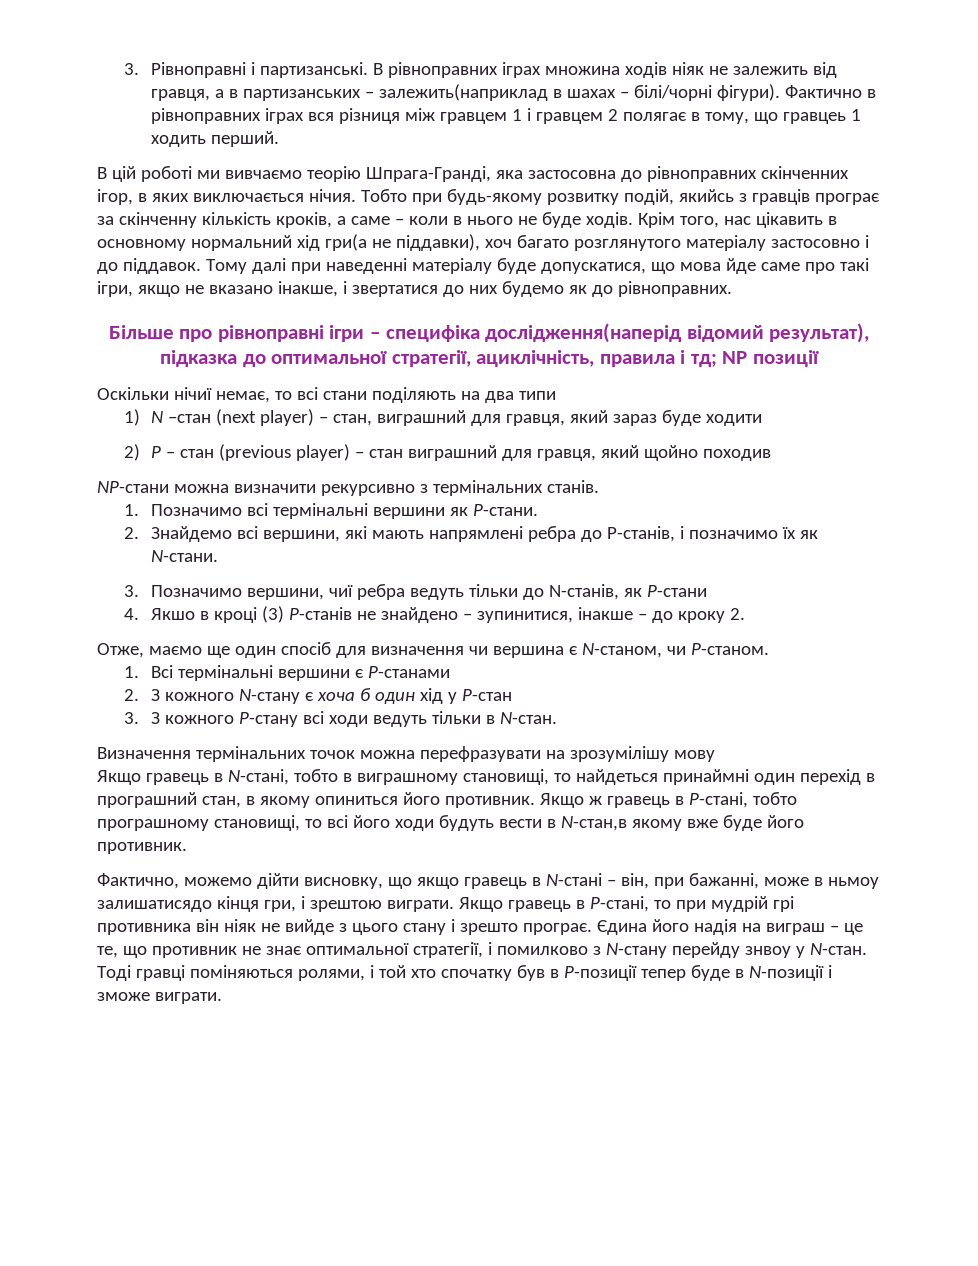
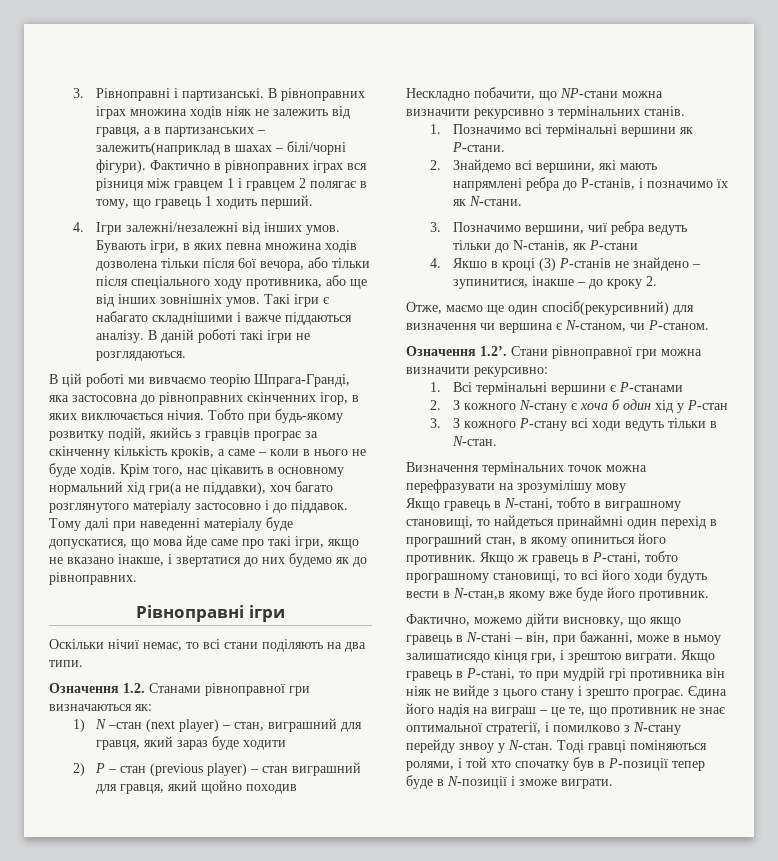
[782,112,846,124] гравцеь -> [155,199,202,209] гравець
(280, 139) none -> [72,222,341,235] [96,240,358,253] [96,257,371,271] [96,275,368,289] [96,294,330,307] [96,311,353,325] [96,329,311,343] [96,351,187,361] // 4. Ігри залежні/незалежні від інших умов. Бувають ігри, в яких певна множина ходів дозволена тільки після 6ої вечора, або тільки після спеціального ходу противника, або ще від інших зовнішніх умов. Такі ігри є набагато складнішими і важче піддаються аналізу. В даній роботі такі ігри не розглядаються.
[108,323,870,343] [160,350,819,367] Більше про рівноправні ігри – специфіка дослідження(наперід відомий результат), підказка до оптимальної стратегії, ациклічність, правила і тд; NP позиції -> [136,605,285,622] Рівноправні ігри
[518,391,556,400] типи -> [49,660,83,667] [49,683,310,696] [49,704,152,711] типи. // Означення 1.2. Станами рівноправної гри визначаються як:
(771, 455) none -> [406,87,557,101] Нескладно побачити, що
[280,642,331,655] спосіб -> [542,301,669,315] спосіб(рекурсивний)
(769, 649) none -> [406,346,702,359] [406,367,548,377] // Означення 1.2’. Стани рівноправної гри можна визначити рекурсивно:

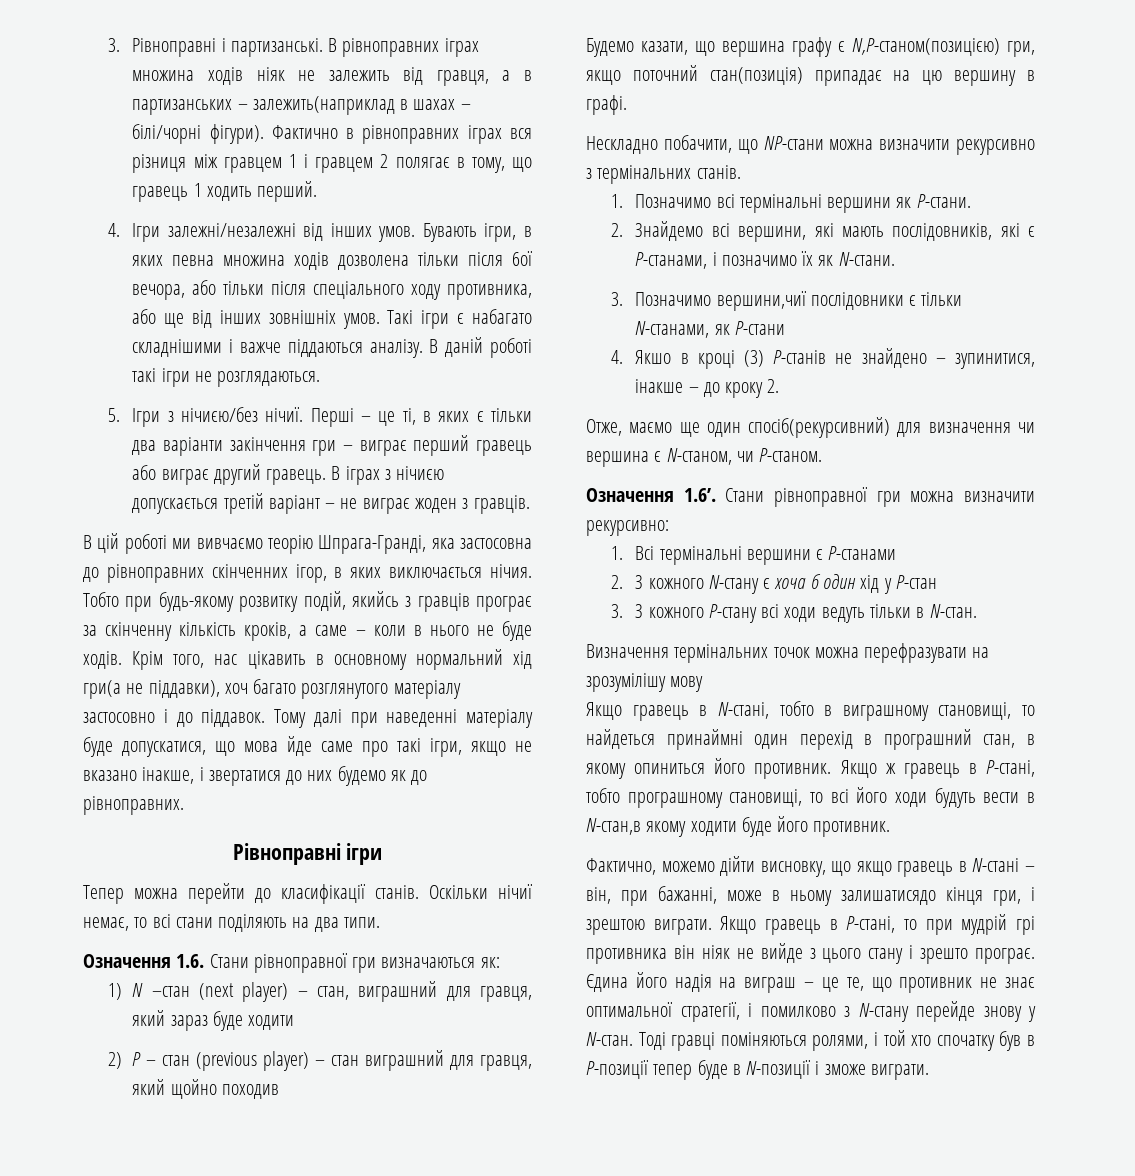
(187, 356) none -> [107,407,532,427] [132,435,532,456] [132,464,445,485] [132,493,530,514] // 5. Ігри з нічиєю/без нічиї. Перші – це ті, в яких є тільки два варіанти закінчення гри – виграє перший гравець або виграє другий гравець. В іграх з нічиєю допускається третій варіант – не виграє жоден з гравців.
(285, 613) none -> [83,883,419,904] Тепер можна перейти до класифікації станів.
[123,683,201,693] 1.2. Станами -> [176,954,249,968] 1.6. Стани
(298, 789) none -> [586,37,1035,57] [586,65,1035,86] [586,95,627,115] // Будемо казати, що вершина графу є N,P-станом(позицією) гри, якщо поточний стан(позиція) припадає на цю вершину в графі.
[453,177,636,191] напрямлені ребра до P-станів, -> [892,223,1035,241] [635,252,708,269] послідовників, які є P-станами,
[525,221,688,235] [453,240,570,253] вершини, чиї ребра ведуть тільки до N-станів, -> [716,291,963,311] [635,321,710,338] вершини,чиї послідовники є тільки N-станами,
[480,346,507,356] 1.2’. -> [683,488,716,502] 1.6’.
[549,591,572,598] вже -> [690,821,737,836] ходити
[684,635,721,645] ньмоу -> [790,890,832,906] ньому
[406,739,494,753] перейду знвоу -> [916,1001,1022,1022] перейде знову

